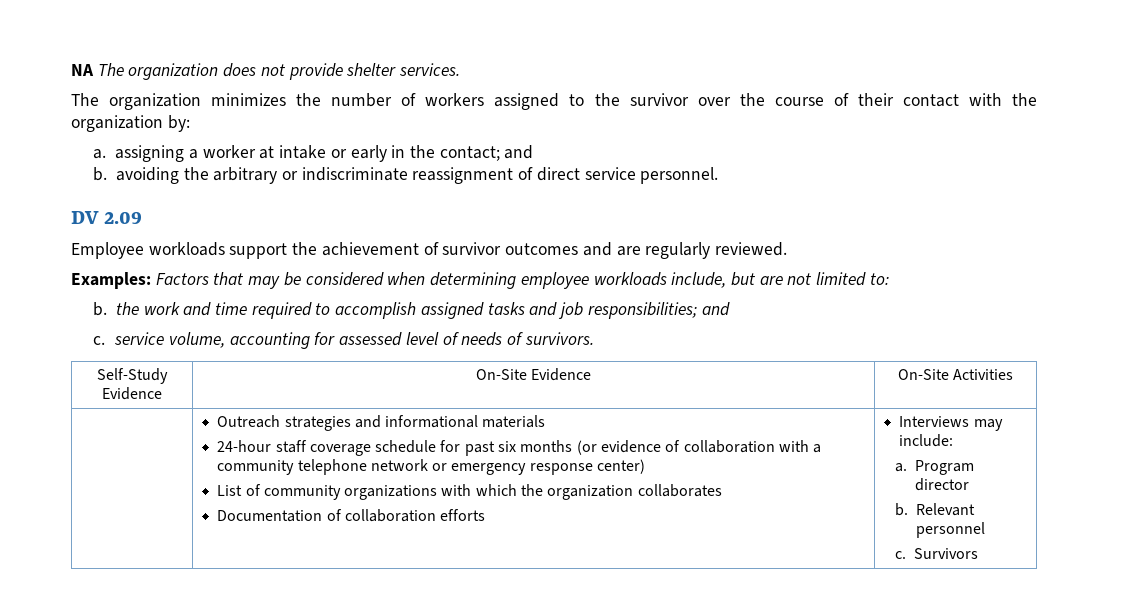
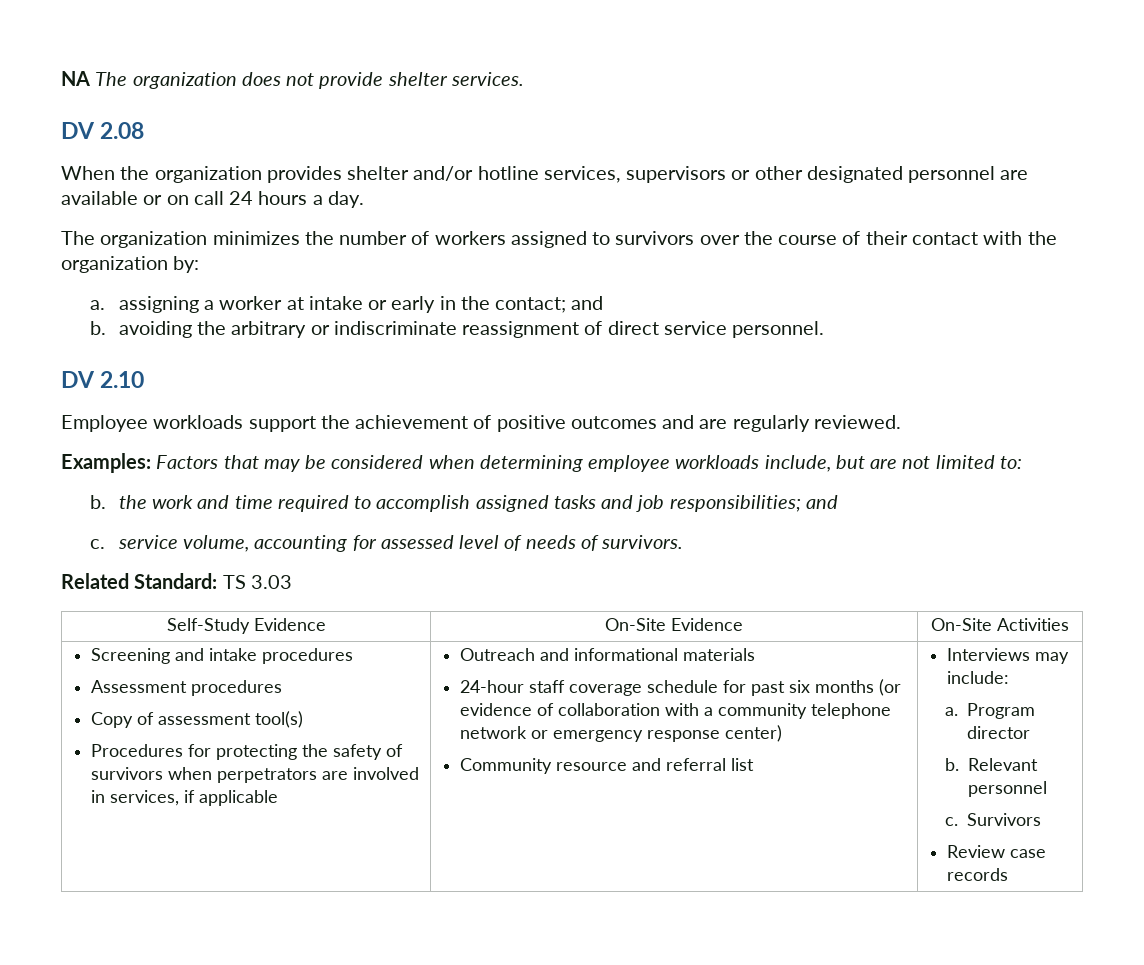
(461, 69) none -> [61,122,145,139] [61,166,1029,183] [61,191,364,208] // DV 2.08 // When the organization provides shelter and/or hotline services, supervisors or other designated personnel are available or on call 24 hours a day.
[594,93,689,106] the survivor -> [615,231,695,245] survivors
[104,211,143,224] 2.09 -> [100,371,145,388] 2.10
[442,242,502,255] survivor -> [496,415,566,432] positive
(594, 338) none -> [61,573,292,589] // Related Standard: TS 3.03
(1014, 374) none -> [90,648,353,664] [90,680,282,696] [90,711,303,728] [90,744,403,760] [90,767,419,783] [90,790,278,806] Screening and intake procedures // Assessment procedures // Copy of assessment tool(s) // Procedures for protecting the safety of survivors when perpetrators are involved in services, if applicable
[284,416,351,431] strategies -> (535, 654) none
[217,484,722,500] [217,509,486,522] List of community organizations with which the organization collaborates // Documentation of collaboration efforts -> [459,758,754,774] Community resource and referral list
(978, 553) none -> [946,845,1046,858] [946,868,1008,881] // Review case records

